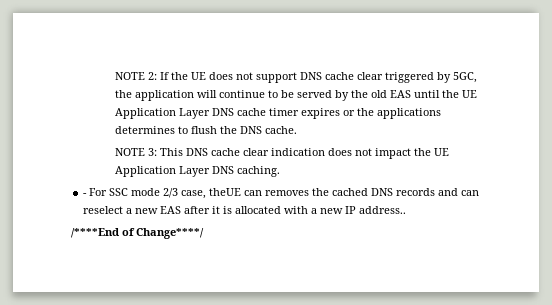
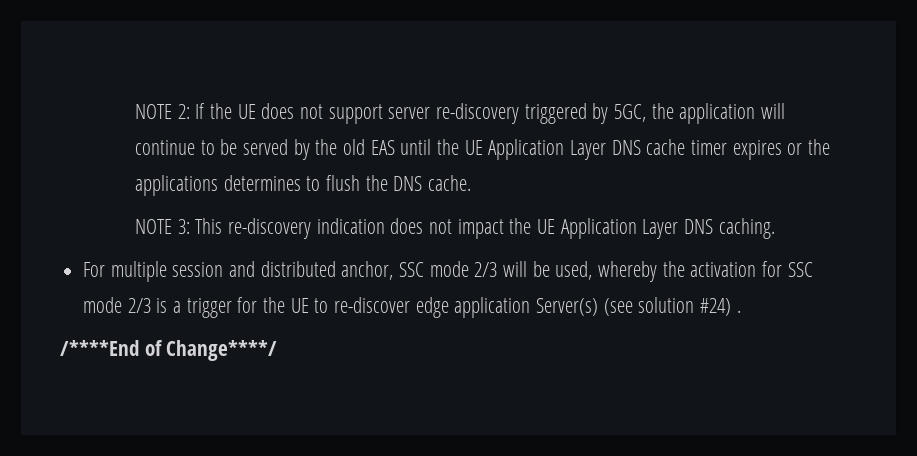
[299,72,383,80] DNS cache clear -> [388,103,519,124] server re-discovery
[185,148,269,156] DNS cache clear -> [227,218,311,239] re-discovery
[83,188,480,199] [83,206,407,214] - For SSC mode 2/3 case, theUE can removes the cached DNS records and can reselect a new EAS after it is allocated with a new IP address.. -> [83,261,813,282] [83,297,741,318] For multiple session and distributed anchor, SSC mode 2/3 will be used, whereby the activation for SSC mode 2/3 is a trigger for the UE to re-discover edge application Server(s) (see solution #24) .

